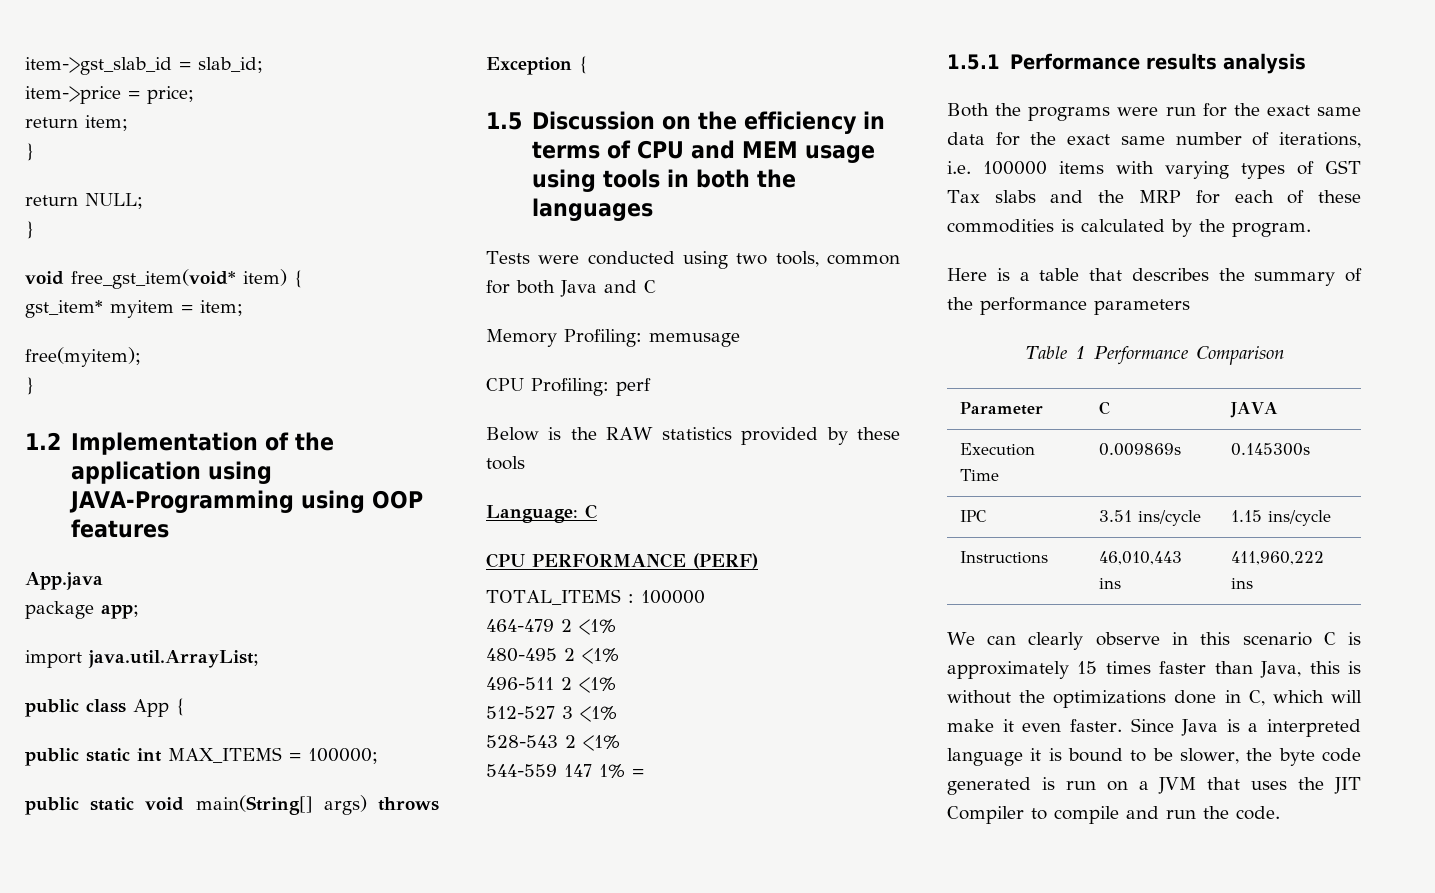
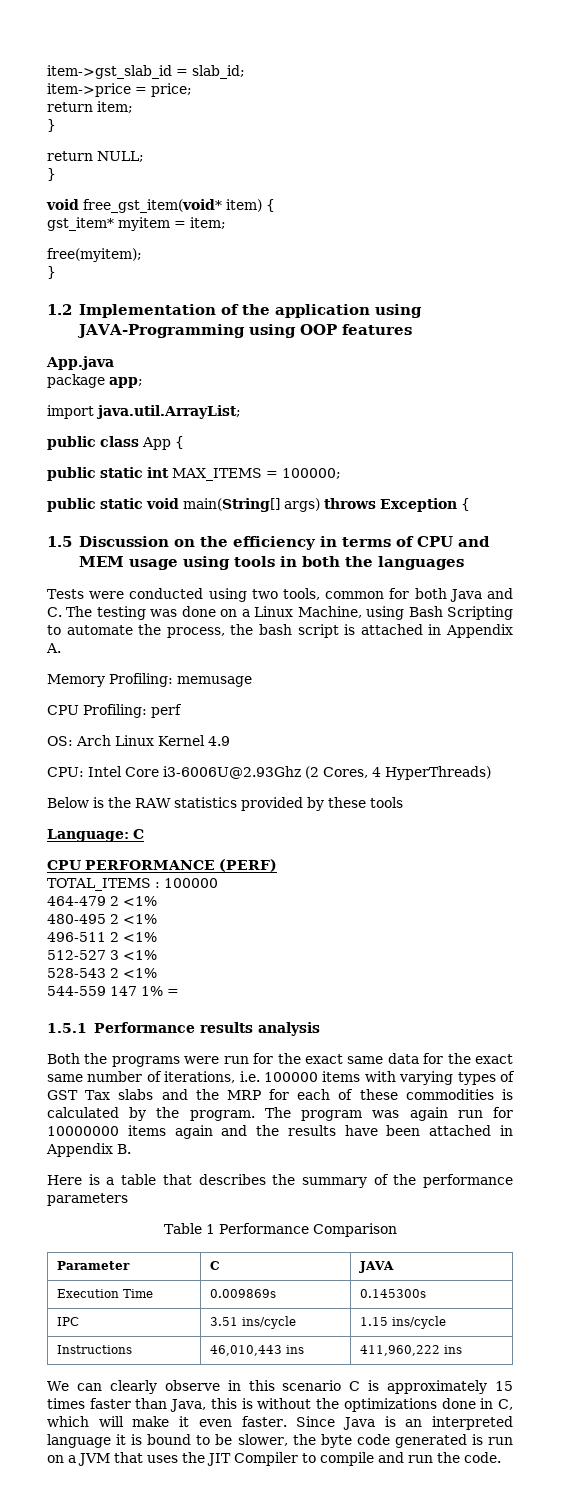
[644,280,656,293] C -> [47,606,513,620] [47,624,513,638] [46,643,61,653] C. The testing was done on a Linux Machine, using Bash Scripting to automate the process, the bash script is attached in Appendix A.
(651, 387) none -> [47,735,230,746] [47,766,491,780] // OS: Arch Linux Kernel 4.9 // CPU: Intel Core i3-6006U@2.93Ghz (2 Cores, 4 HyperThreads)
(1311, 229) none -> [264,1107,513,1121] [47,1125,513,1139] [46,1143,131,1157] The program was again run for 10000000 items again and the results have been attached in Appendix B.
[1248,723,1259,732] a -> [405,1419,423,1427] an

